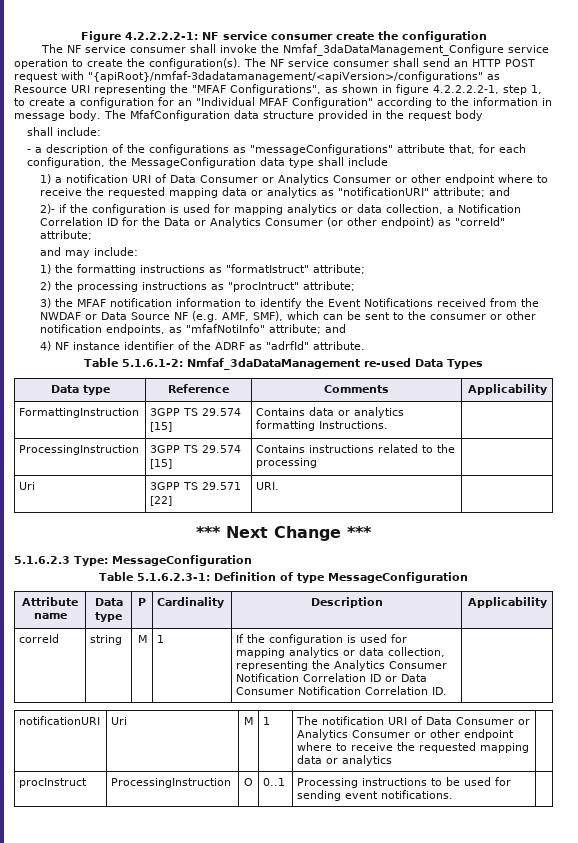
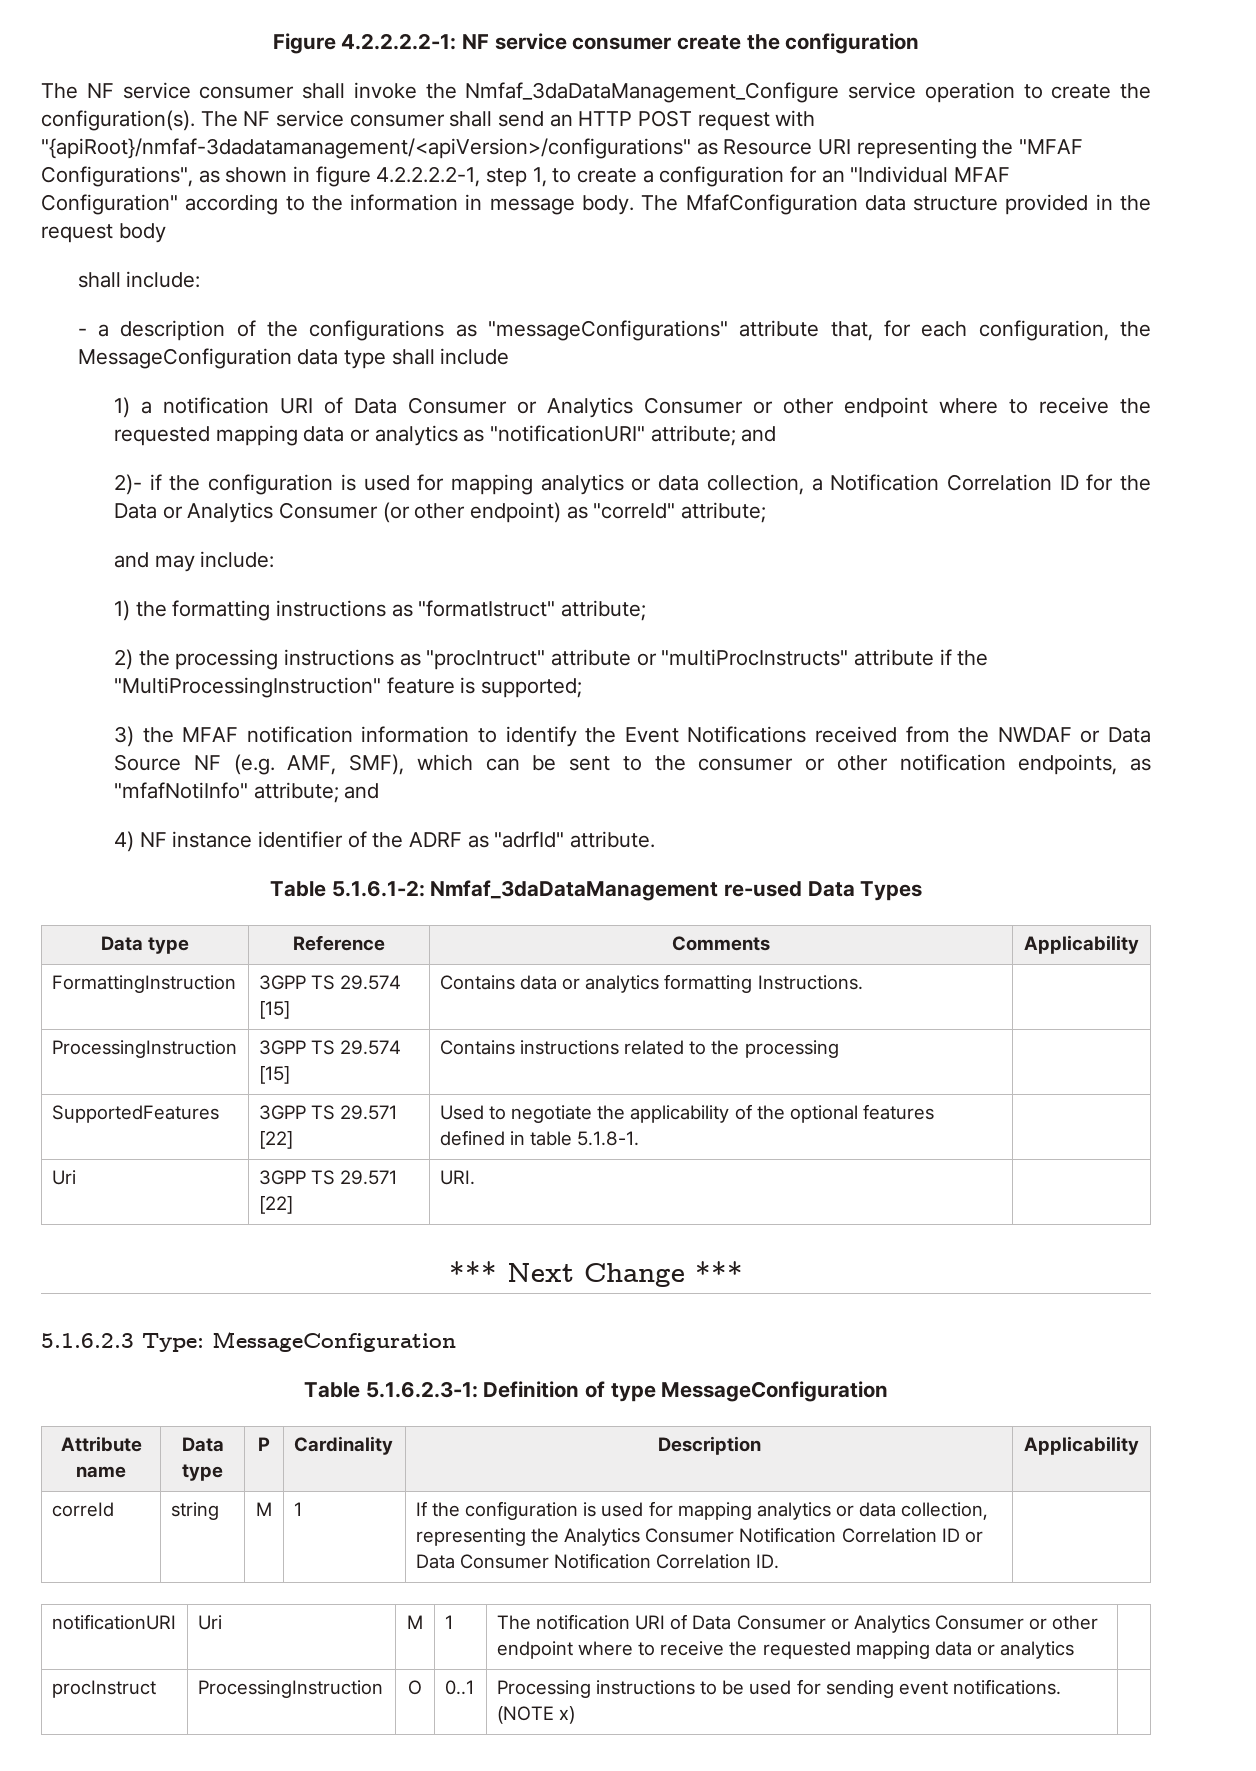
[303,281,356,291] attribute; -> [551,649,989,666] [114,677,583,698] attribute or "multiProcInstructs" attribute if the "MultiProcessingInstruction" feature is supported;
(318, 463) none -> [51,1105,219,1123] [258,1105,398,1120] [258,1131,293,1149] [439,1104,934,1123] [439,1130,640,1146] // SupportedFeatures | 3GPP TS 29.571 [22] | Used to negotiate the applicability of the optional features defined in table 5.1.8-1. |
(454, 794) none -> [496,1706,576,1724] (NOTE x)

